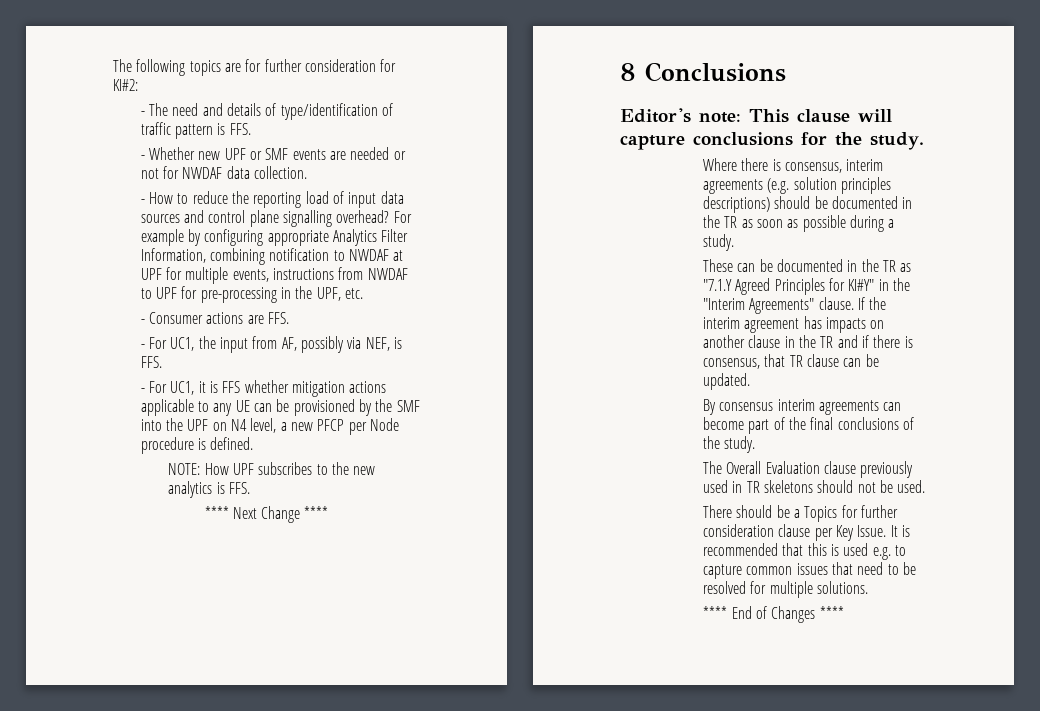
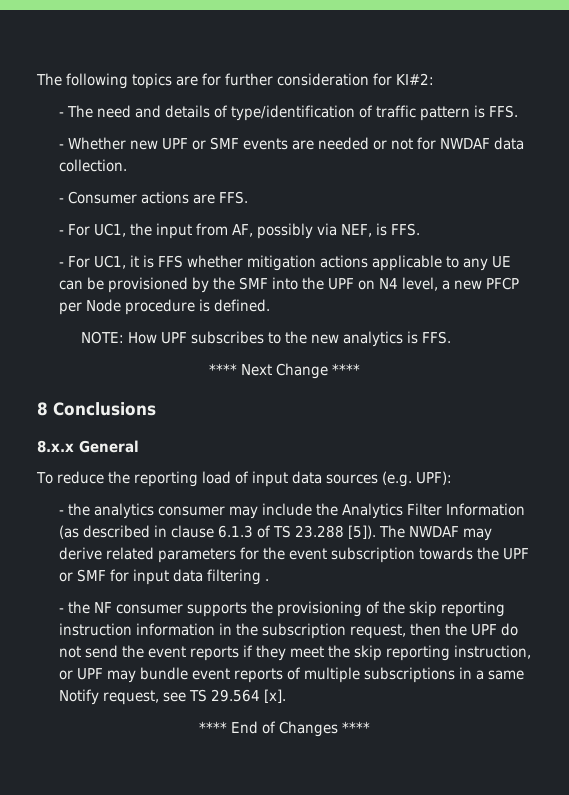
[140,191,404,208] [140,210,412,227] [140,229,409,246] [140,248,404,265] [140,267,408,284] [140,286,363,303] // - How to reduce the reporting load of input data sources and control plane signalling overhead? For example by configuring appropriate Analytics Filter Information, combining notification to NWDAF at UPF for multiple events, instructions from NWDAF to UPF for pre-processing in the UPF, etc. -> (127, 165) none
[620,108,892,123] [620,132,924,150] [703,158,884,173] [703,177,892,194] [703,196,913,213] [703,215,895,232] [703,234,735,251] [703,259,912,272] [703,278,910,295] [703,297,887,314] [703,316,885,333] [703,335,913,348] [703,354,879,369] [703,373,751,390] [703,399,902,415] [703,417,914,434] [703,436,756,453] [703,461,914,478] [703,480,926,493] [703,505,898,522] [703,524,910,541] [703,543,906,560] [703,562,916,579] [703,581,869,598] Editor's note: This clause will capture conclusions for the study. // Where there is consensus, interim agreements (e.g. solution principles descriptions) should be documented in the TR as soon as possible during a study. // These can be documented in the TR as "7.1.Y Agreed Principles for KI#Y" in the "Interim Agreements" clause. If the interim agreement has impacts on another clause in the TR and if there is consensus, that TR clause can be updated. // By consensus interim agreements can become part of the final conclusions of the study. // The Overall Evaluation clause previously used in TR skeletons should not be used. // There should be a Topics for further consideration clause per Key Issue. It is recommended that this is used e.g. to capture common issues that need to be resolved for multiple solutions. -> [37,440,139,453] [36,471,452,487] [58,503,525,519] [58,525,492,541] [58,547,529,563] [58,569,269,585] [58,601,505,617] [58,623,518,639] [58,645,531,661] [58,667,524,683] [58,689,286,705] 8.x.x General // To reduce the reporting load of input data sources (e.g. UPF): // - the analytics consumer may include the Analytics Filter Information (as described in clause 6.1.3 of TS 23.288 [5]). The NWDAF may derive related parameters for the event subscription towards the UPF or SMF for input data filtering . // - the NF consumer supports the provisioning of the skip reporting instruction information in the subscription request, then the UPF do not send the event reports if they meet the skip reporting instruction, or UPF may bundle event reports of multiple subscriptions in a same Notify request, see TS 29.564 [x].

